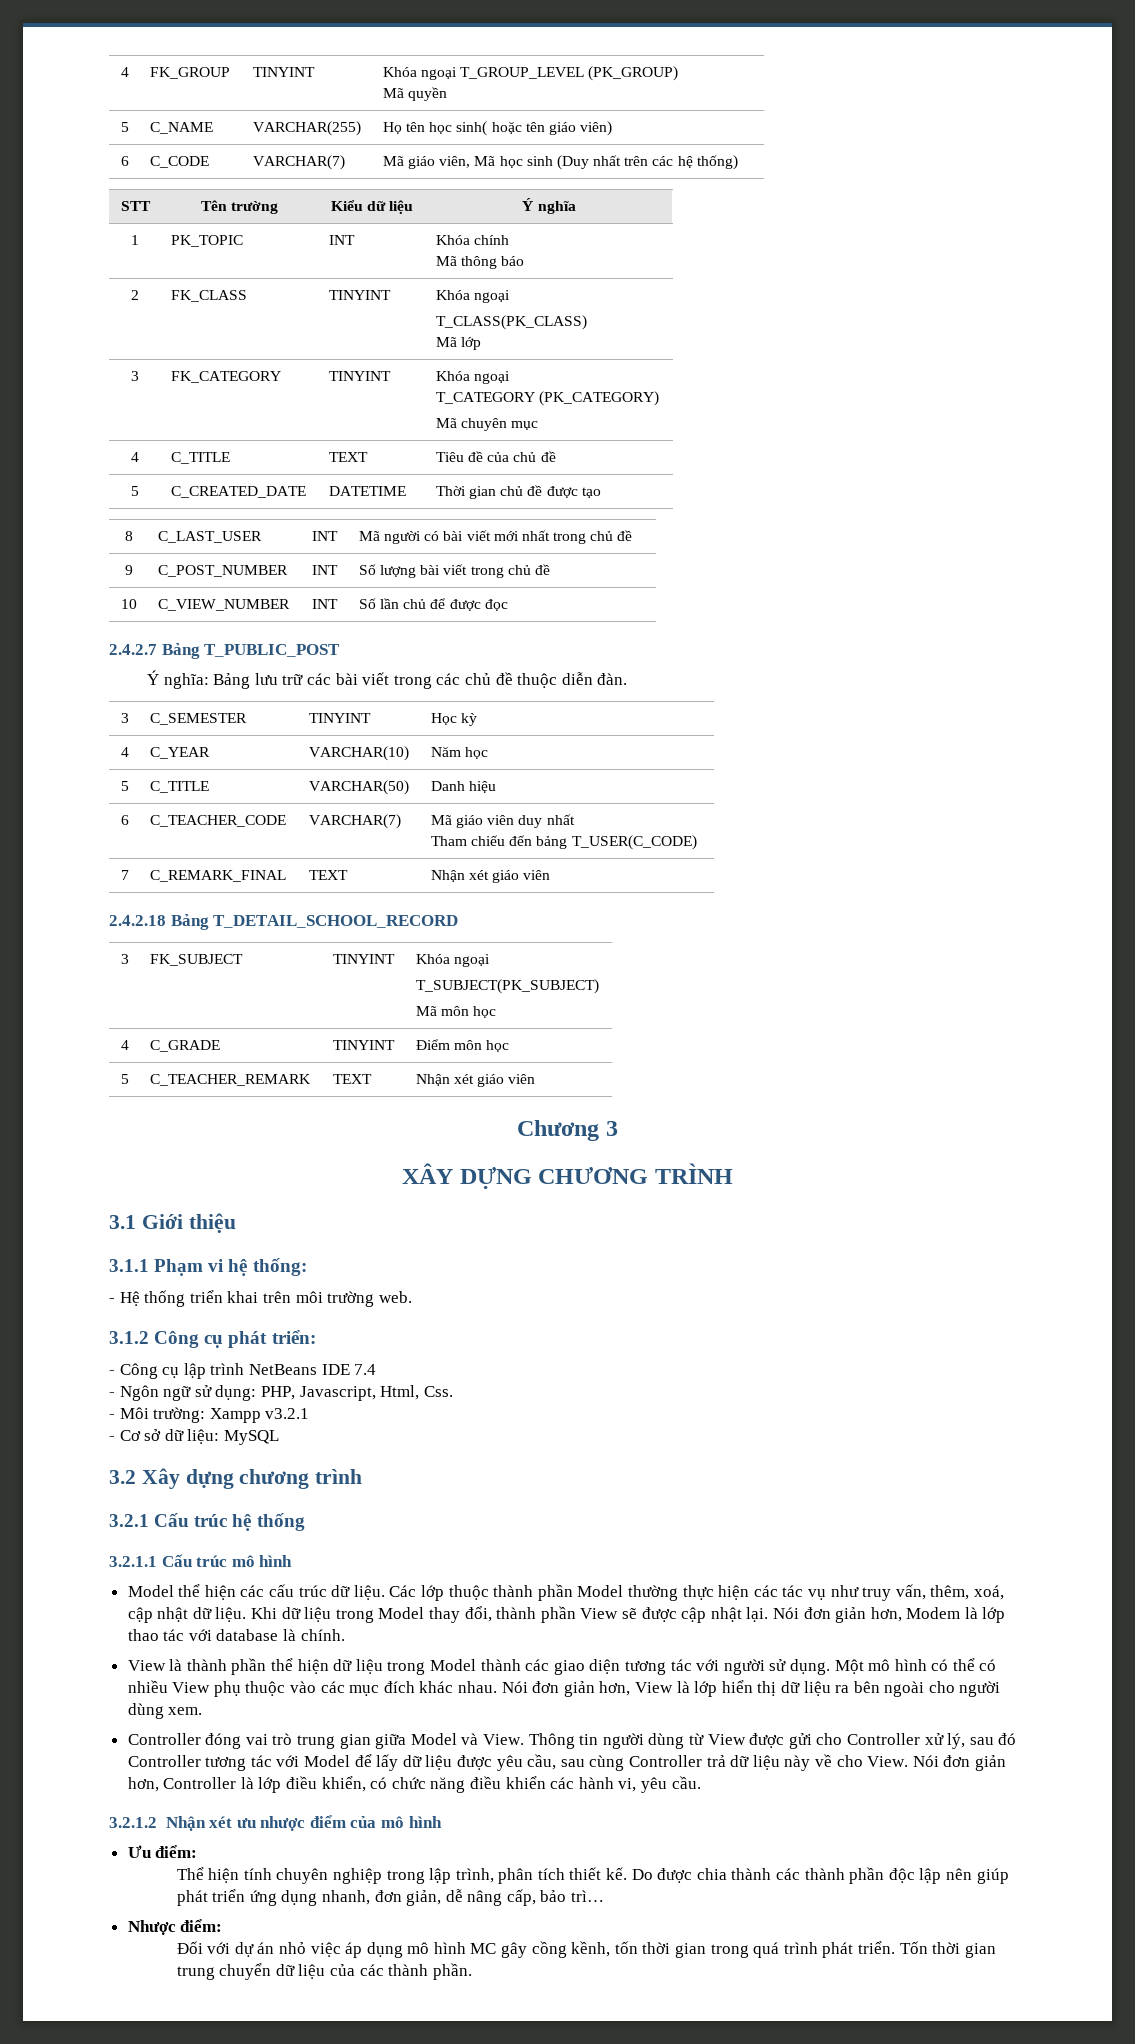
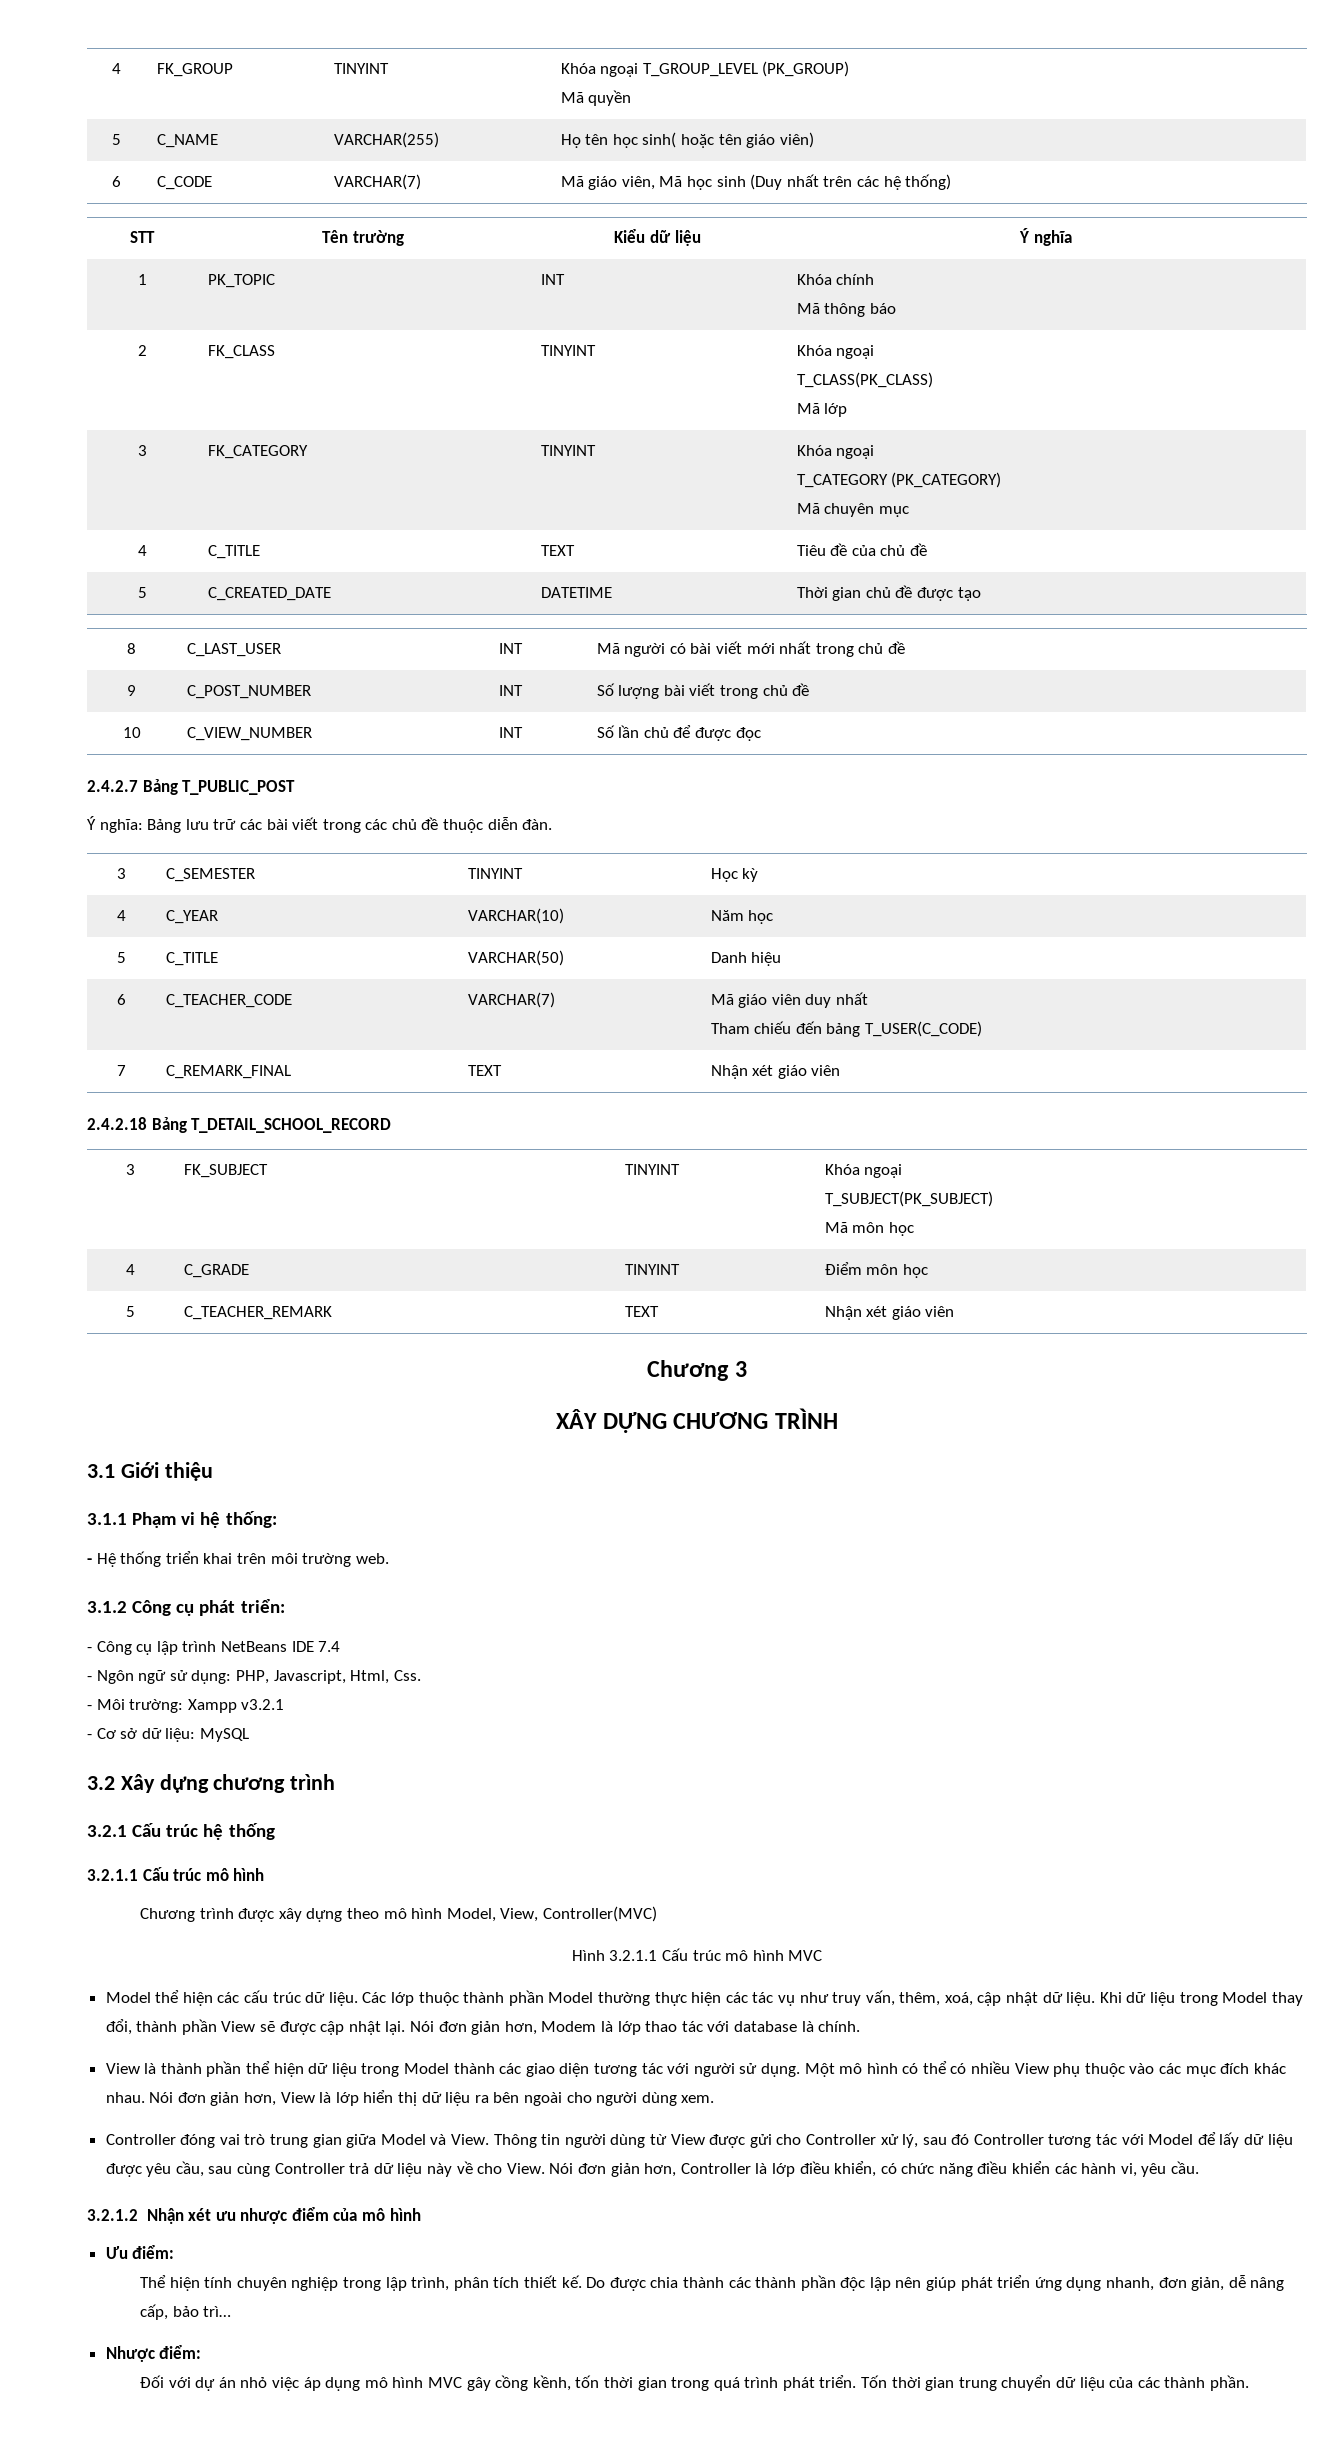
(293, 1561) none -> [140,1906,657,1922] [571,1948,823,1961] // Chương trình được xây dựng theo mô hình Model, View, Controller(MVC) // Hình 3.2.1.1 Cấu trúc mô hình MVC
[470,1943,497,1954] MC -> [427,2377,462,2388] MVC

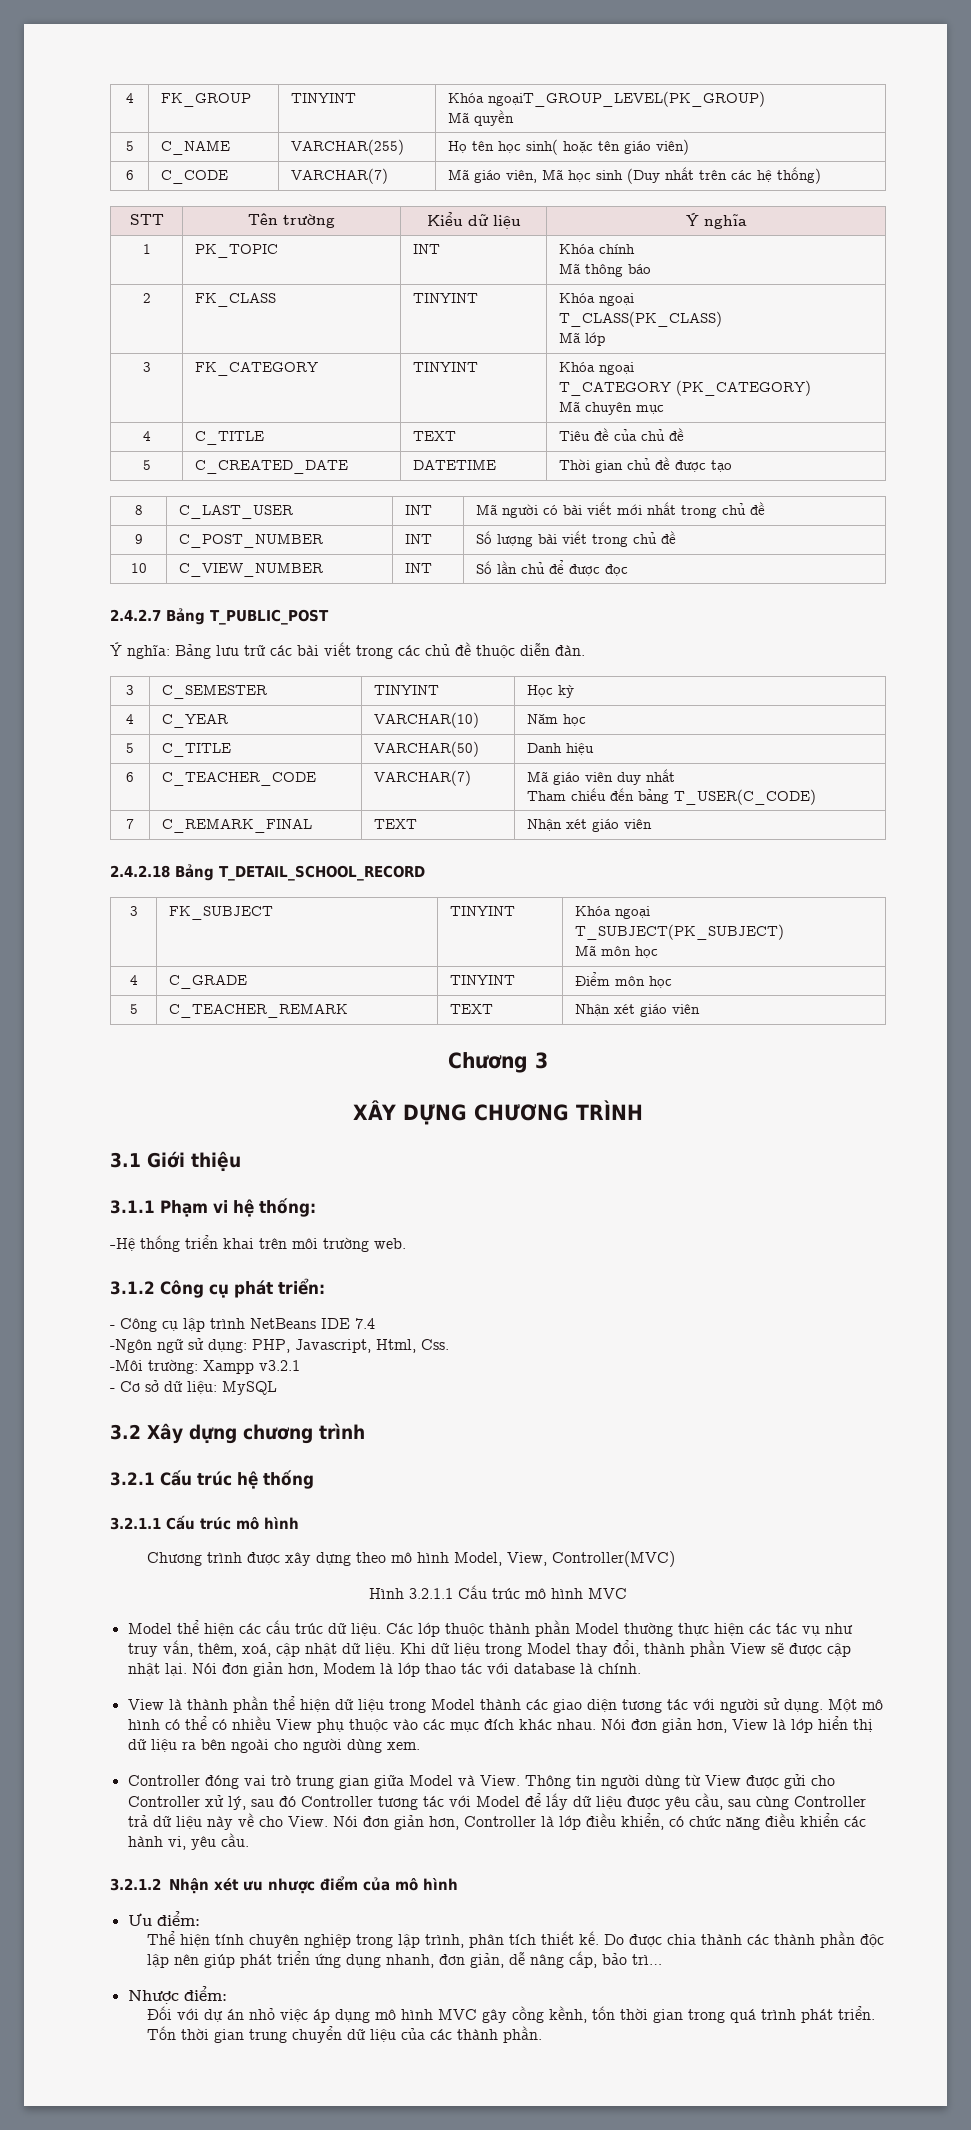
[600,61,850,77] ngoại T_GROUP_LEVEL (PK_GROUP) -> [487,91,765,107] ngoạiT_GROUP_LEVEL(PK_GROUP)
[87,1553,116,1567] - Hệ -> [110,1238,135,1251] -Hệ
[87,1670,134,1684] - Ngôn -> [110,1339,152,1353] -Ngôn
[87,1699,125,1710] - Môi -> [110,1360,143,1371] -Môi

